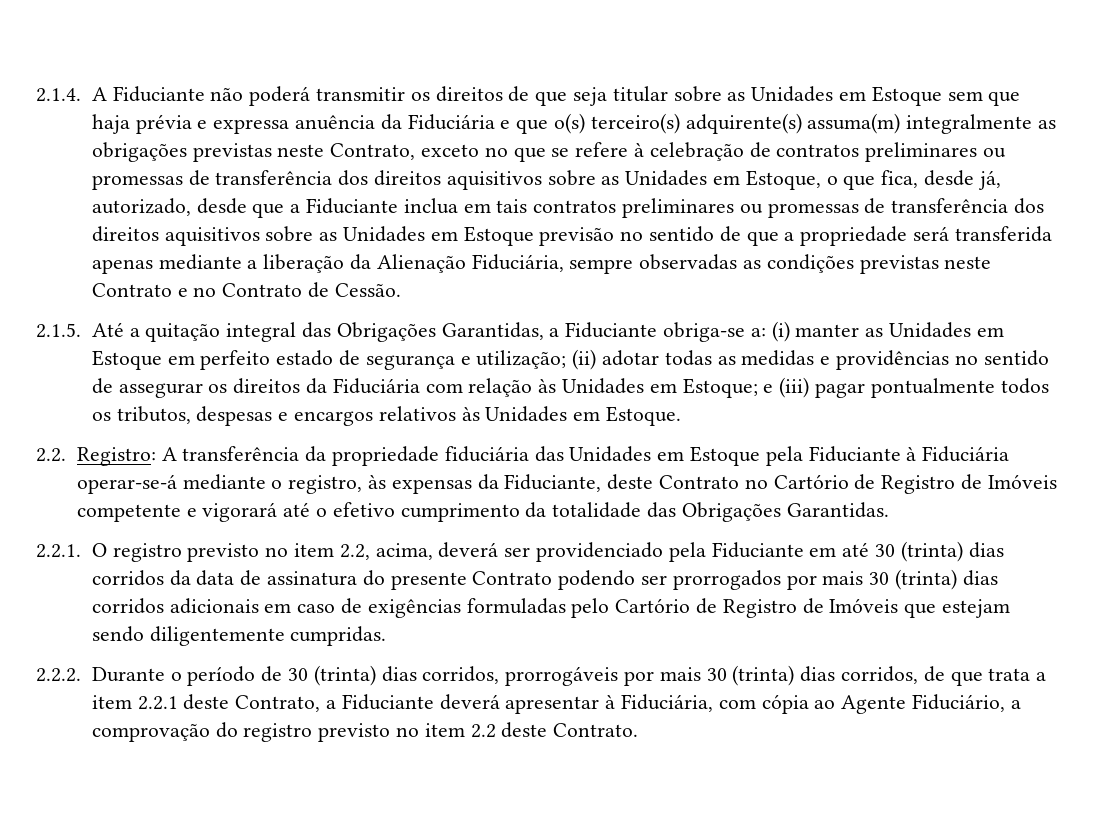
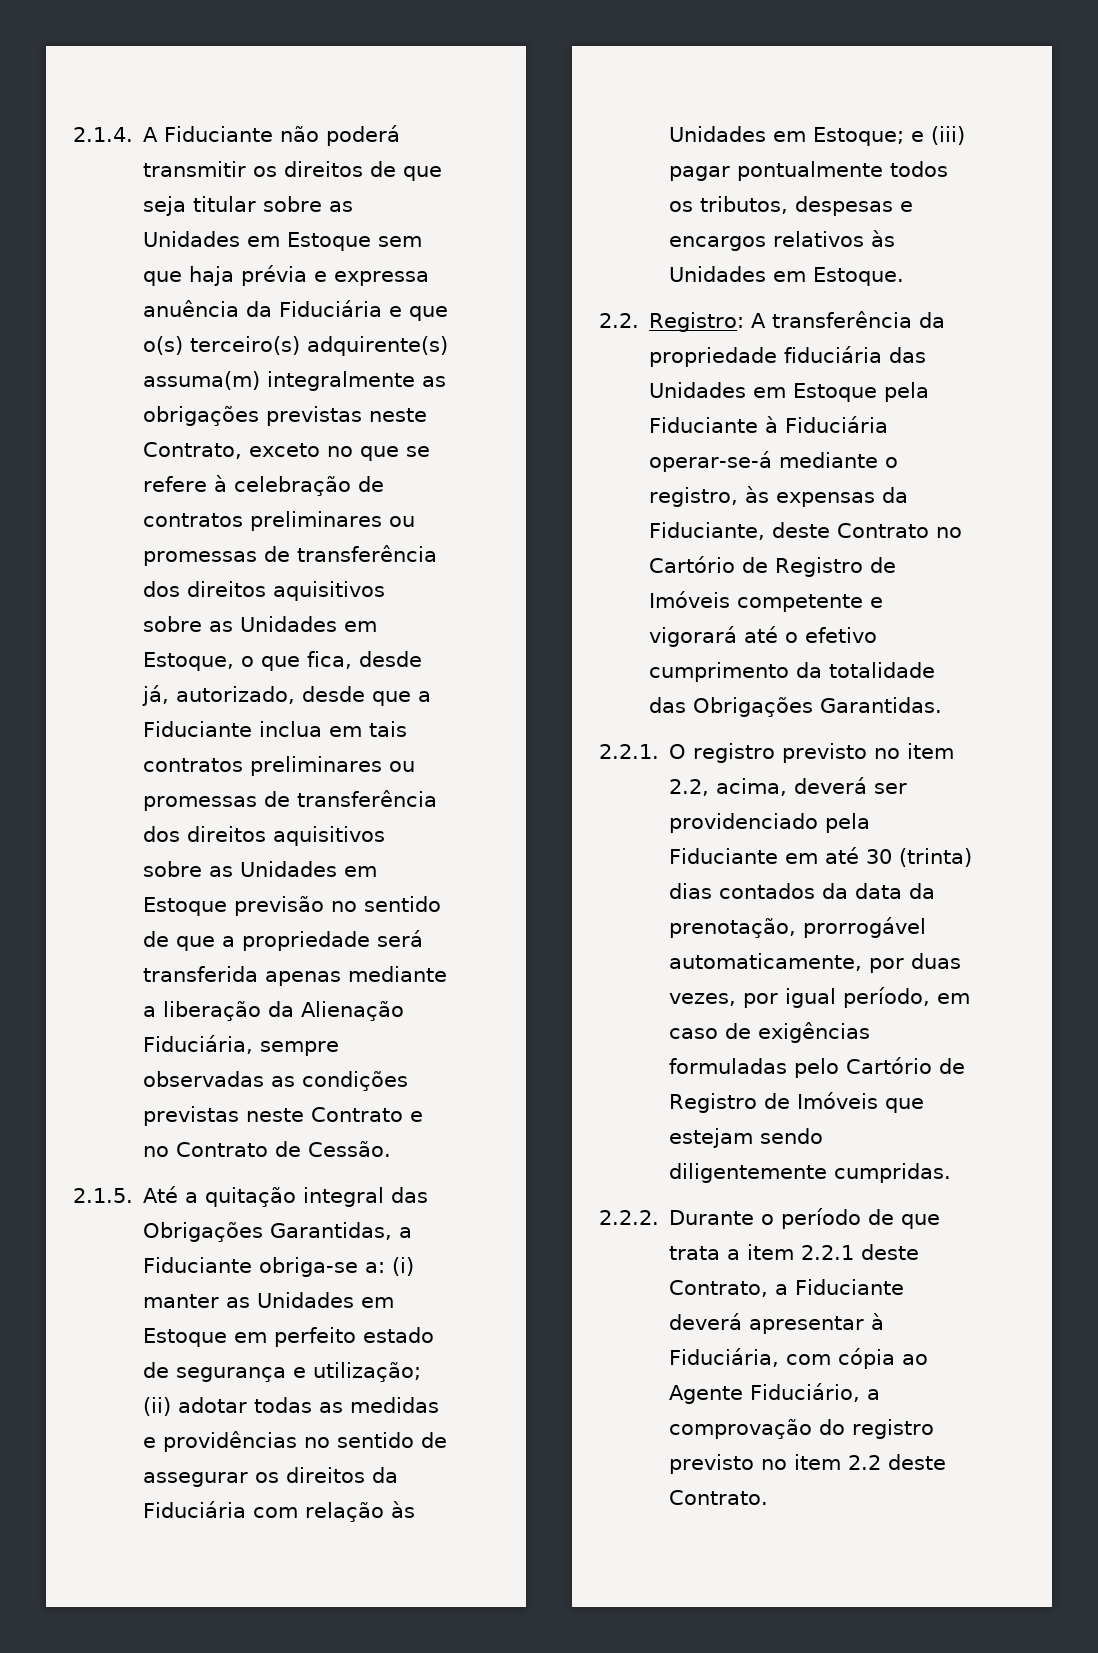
[91,570,164,586] corridos -> [719,883,816,899] contados
[240,569,998,590] [91,598,259,614] de assinatura do presente Contrato podendo ser prorrogados por mais 30 (trinta) dias corridos adicionais -> [909,883,936,899] [669,917,927,938] [669,953,962,973] [669,987,931,1008] da prenotação, prorrogável automaticamente, por duas vezes, por igual período,
[287,665,945,686] 30 (trinta) dias corridos, prorrogáveis por mais 30 (trinta) dias corridos, de -> (895, 1217) none

